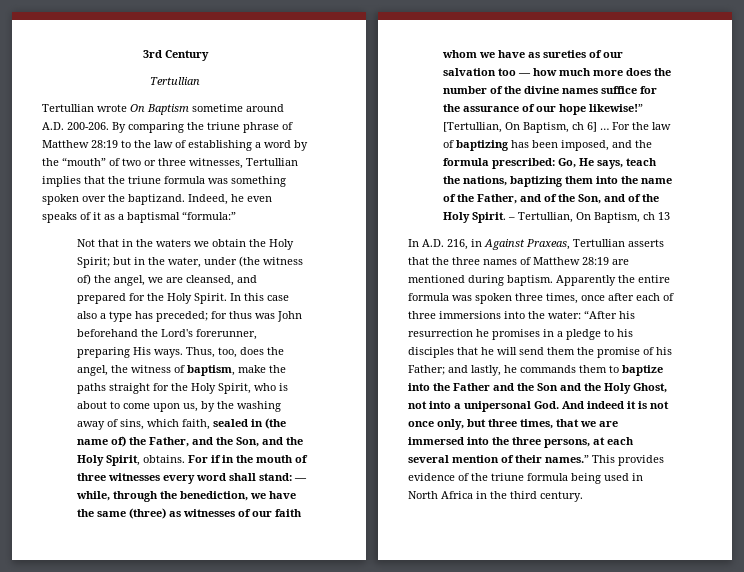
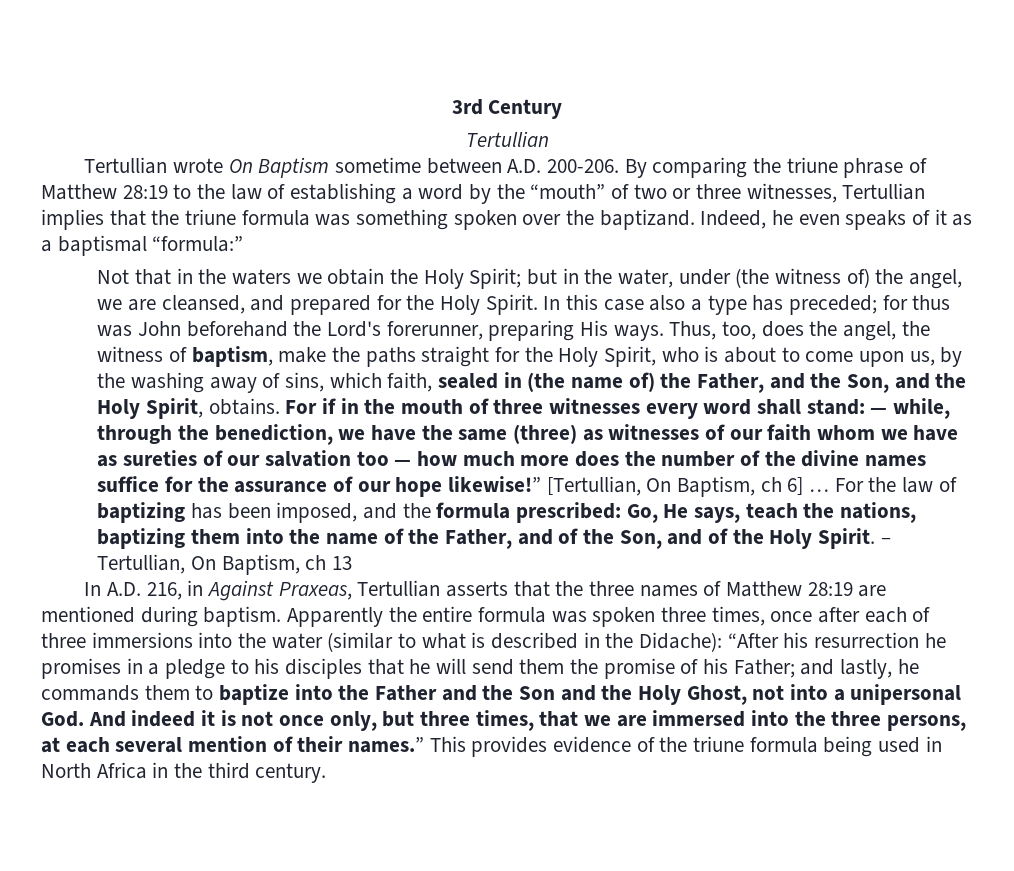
[246,104,284,112] around -> [426,158,502,174] between
[548,311,581,319] water: -> [271,632,723,652] water (similar to what is described in the Didache):

